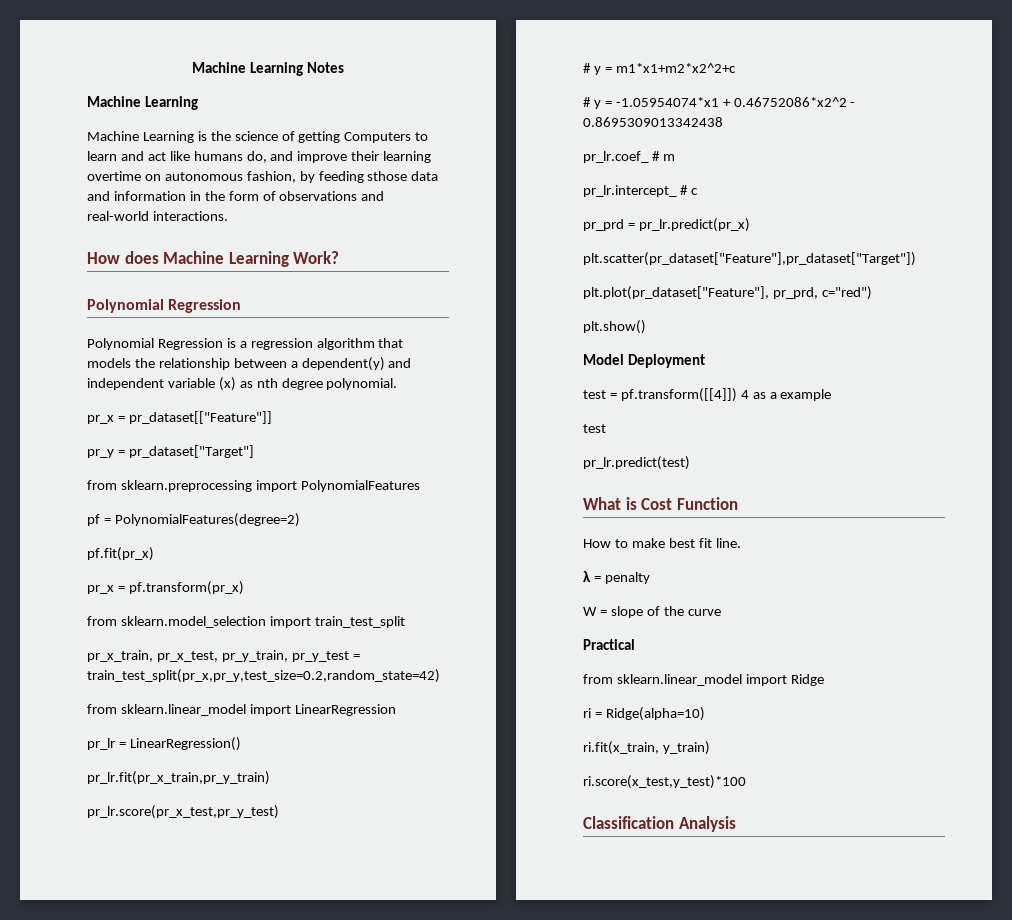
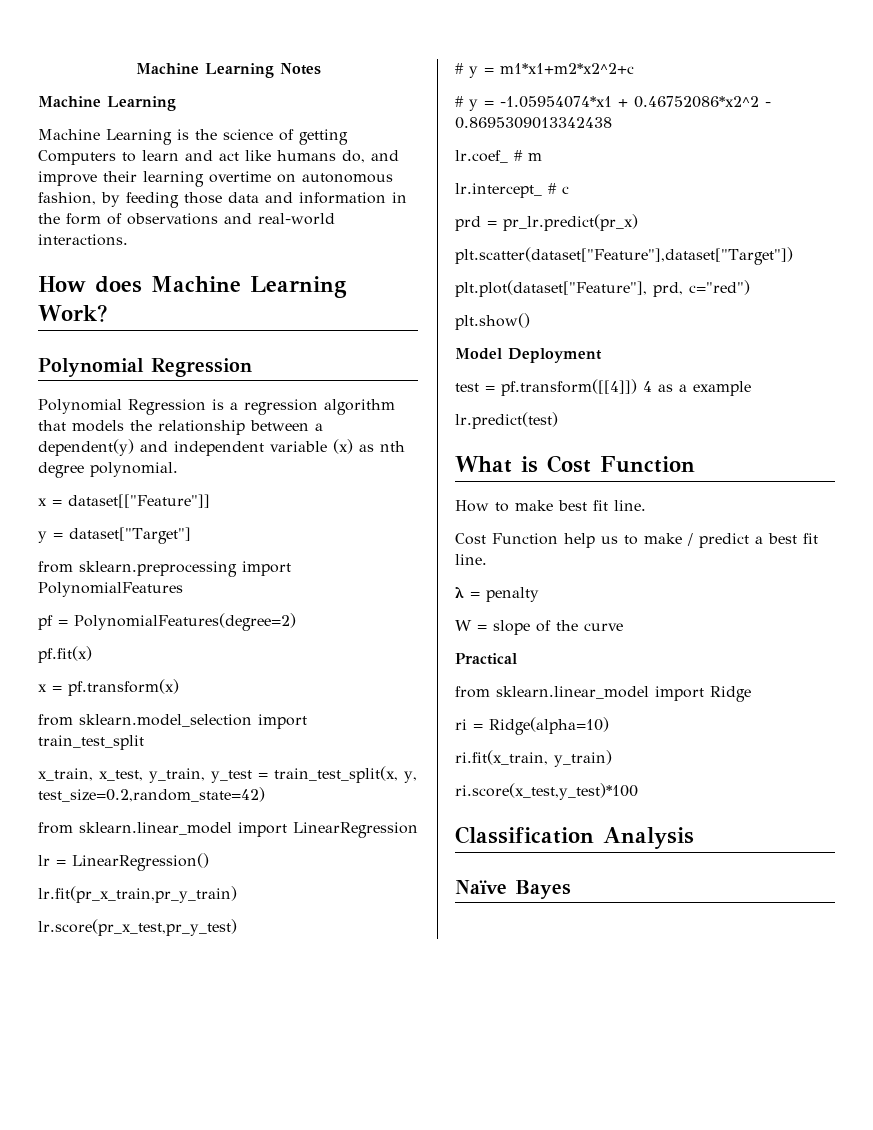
[367,171,408,181] sthose -> [184,192,222,204] those
[87,411,272,424] [87,445,254,458] pr_x = pr_dataset[["Feature"]] // pr_y = pr_dataset["Target"] -> [38,494,210,508] [38,527,191,544] x = dataset[["Feature"]] // y = dataset["Target"]
[87,547,154,561] [87,581,244,595] pf.fit(pr_x) // pr_x = pf.transform(pr_x) -> [38,646,92,663] [38,679,179,696] pf.fit(x) // x = pf.transform(x)
[87,650,360,662] [87,669,440,683] pr_x_train, pr_x_test, pr_y_train, pr_y_test = train_test_split(pr_x,pr_y,test_size=0.2,random_state=42) -> [38,766,417,783] [38,787,265,802] x_train, x_test, y_train, y_test = train_test_split(x, y, test_size=0.2,random_state=42)
[87,738,115,750] pr_lr -> [38,855,50,866] lr
[87,771,270,785] [87,805,279,819] pr_lr.fit(pr_x_train,pr_y_train) // pr_lr.score(pr_x_test,pr_y_test) -> [38,886,237,903] [38,919,237,936] lr.fit(pr_x_train,pr_y_train) // lr.score(pr_x_test,pr_y_test)
[583,151,649,163] pr_lr.coef_ -> [455,150,508,163] lr.coef_
[583,185,677,197] pr_lr.intercept_ -> [455,183,542,198] lr.intercept_
[583,219,624,231] pr_prd -> [455,216,481,231] prd
[583,252,916,266] [583,286,818,300] plt.scatter(pr_dataset["Feature"],pr_dataset["Target"]) // plt.plot(pr_dataset["Feature"], pr_prd, -> [455,247,793,265] [455,280,683,297] plt.scatter(dataset["Feature"],dataset["Target"]) // plt.plot(dataset["Feature"], prd,
[583,424,606,433] [583,456,690,470] test // pr_lr.predict(test) -> [455,412,558,429] lr.predict(test)
(741, 543) none -> [455,533,818,548] [455,554,487,565] // Cost Function help us to make / predict a best fit line.
(736, 824) none -> [455,880,571,899] // Naïve Bayes

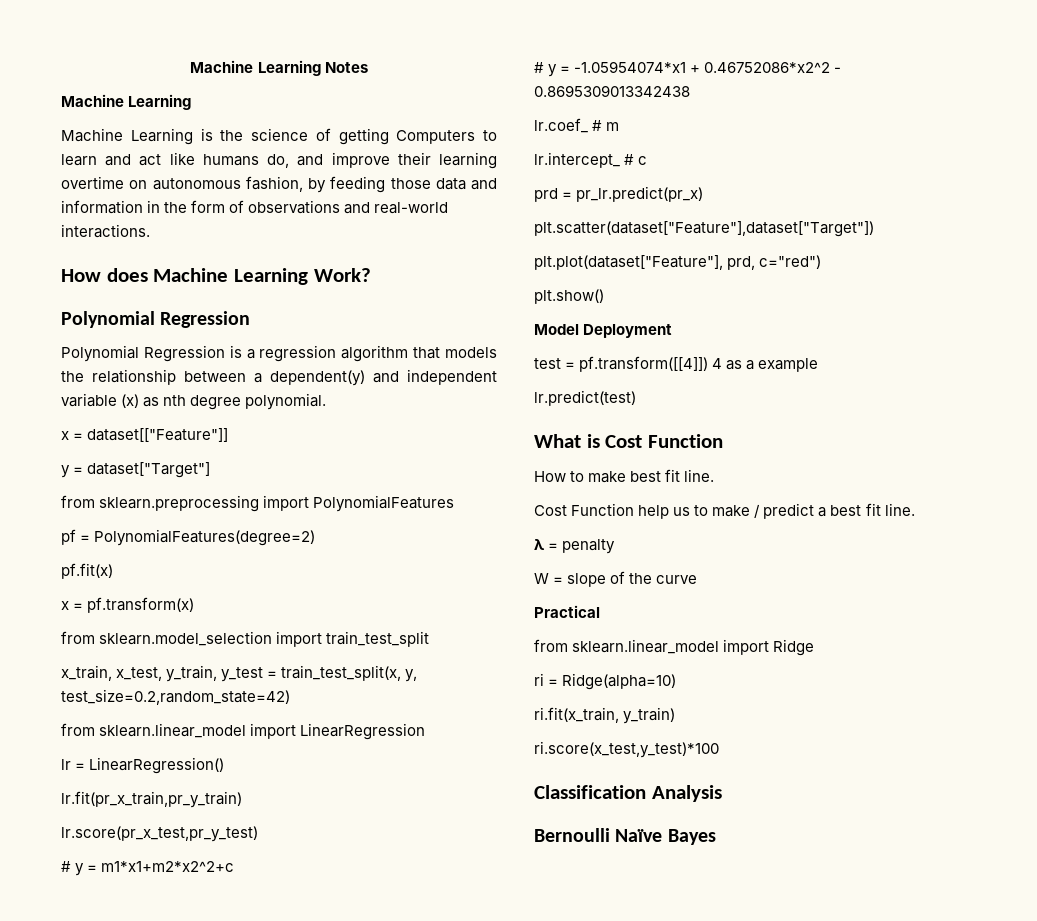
(694, 838) none -> [534,828,610,842] Bernoulli

